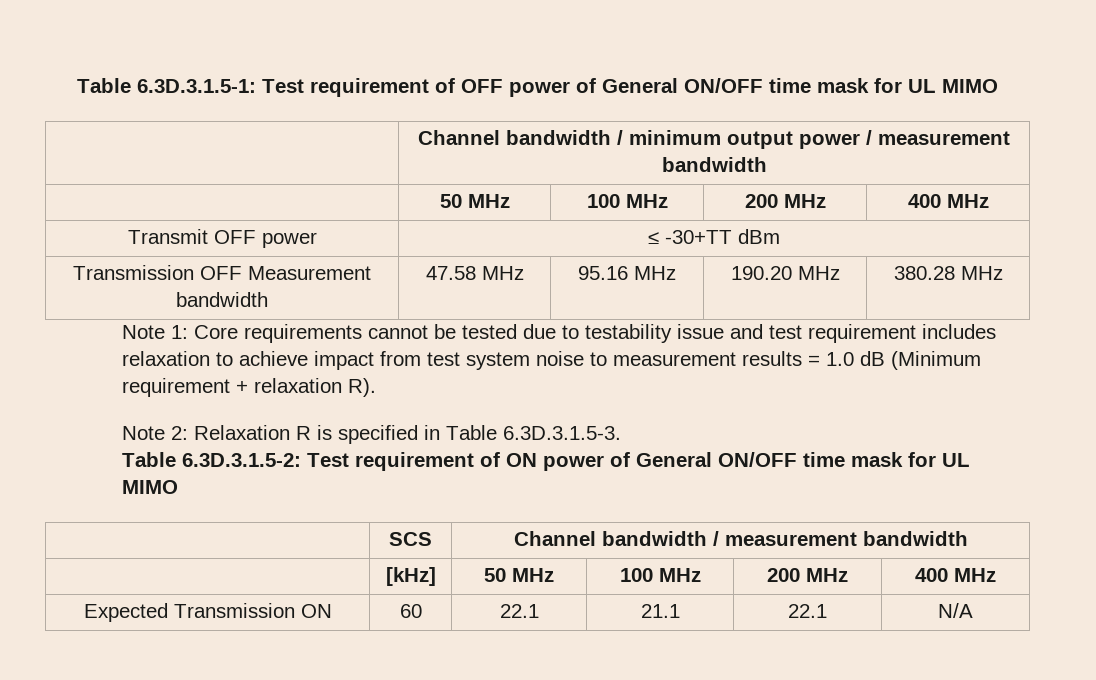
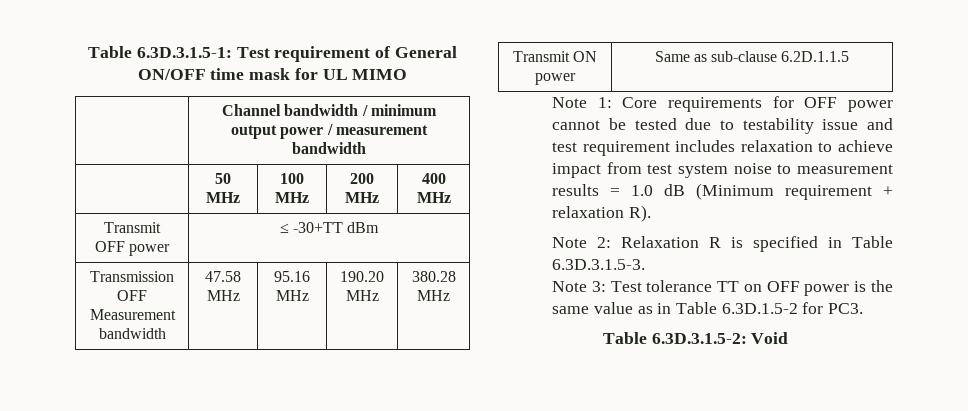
[461,78,596,97] OFF power of -> (391, 52) none
(1003, 273) none -> [512,51,598,62] [535,73,576,85] [654,51,850,62] // Transmit ON power | Same as sub-clause 6.2D.1.1.5
(363, 333) none -> [772,96,893,112] for OFF power
[122,452,971,471] [122,480,179,494] [389,532,432,546] [513,531,968,546] [385,567,436,586] [484,568,554,582] [619,568,701,582] [767,568,848,582] [915,568,996,582] [83,603,332,622] [399,604,422,618] [499,604,539,618] [640,604,680,618] [788,604,827,618] [938,603,973,618] Table 6.3D.3.1.5-2: Test requirement of ON power of General ON/OFF time mask for UL MIMO // | SCS | Channel bandwidth / measurement bandwidth // | [kHz] | 50 MHz | 100 MHz | 200 MHz | 400 MHz // Expected Transmission ON | 60 | 22.1 | 21.1 | 22.1 | N/A -> [552,280,894,296] [552,302,864,314] [602,332,789,344] Note 3: Test tolerance TT on OFF power is the same value as in Table 6.3D.1.5-2 for PC3. // Table 6.3D.3.1.5-2: Void

